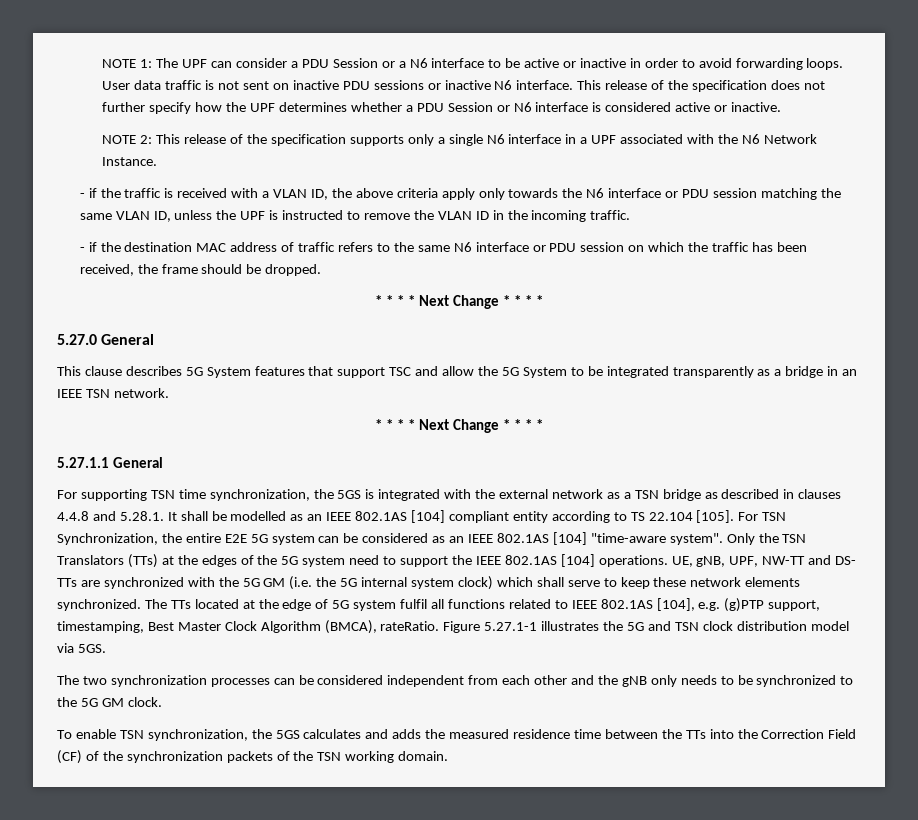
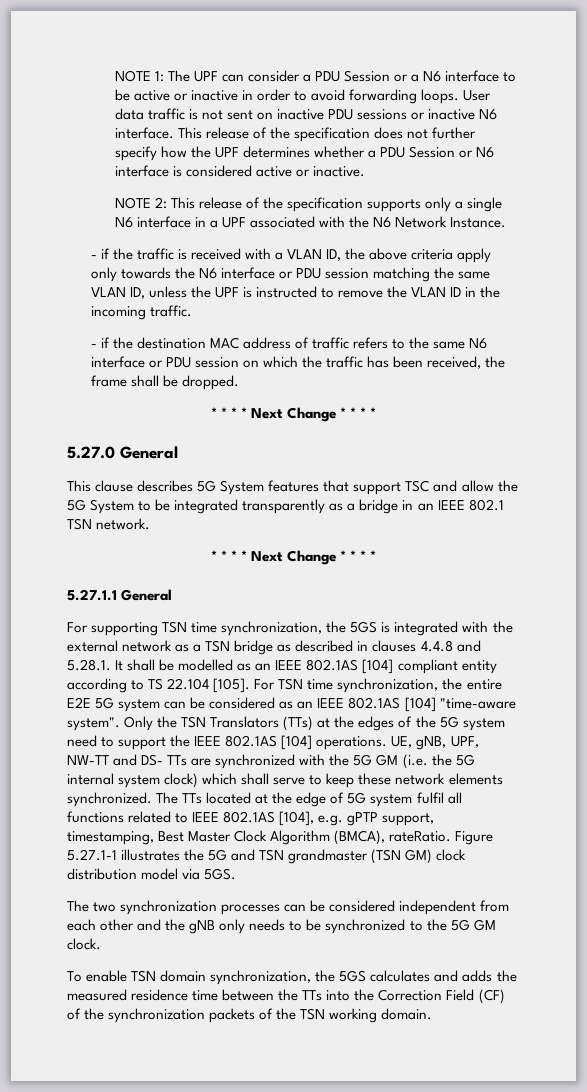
[201,264,243,274] should -> [130,375,159,387] shall
(82, 393) none -> [468,499,504,511] 802.1
[57,533,158,545] Synchronization, -> [307,678,439,693] time synchronization,
[724,598,765,612] (g)PTP -> [347,812,379,826] gPTP
(699, 626) none -> [288,849,433,864] grandmaster (TSN GM)
(144, 734) none -> [160,970,207,982] domain

